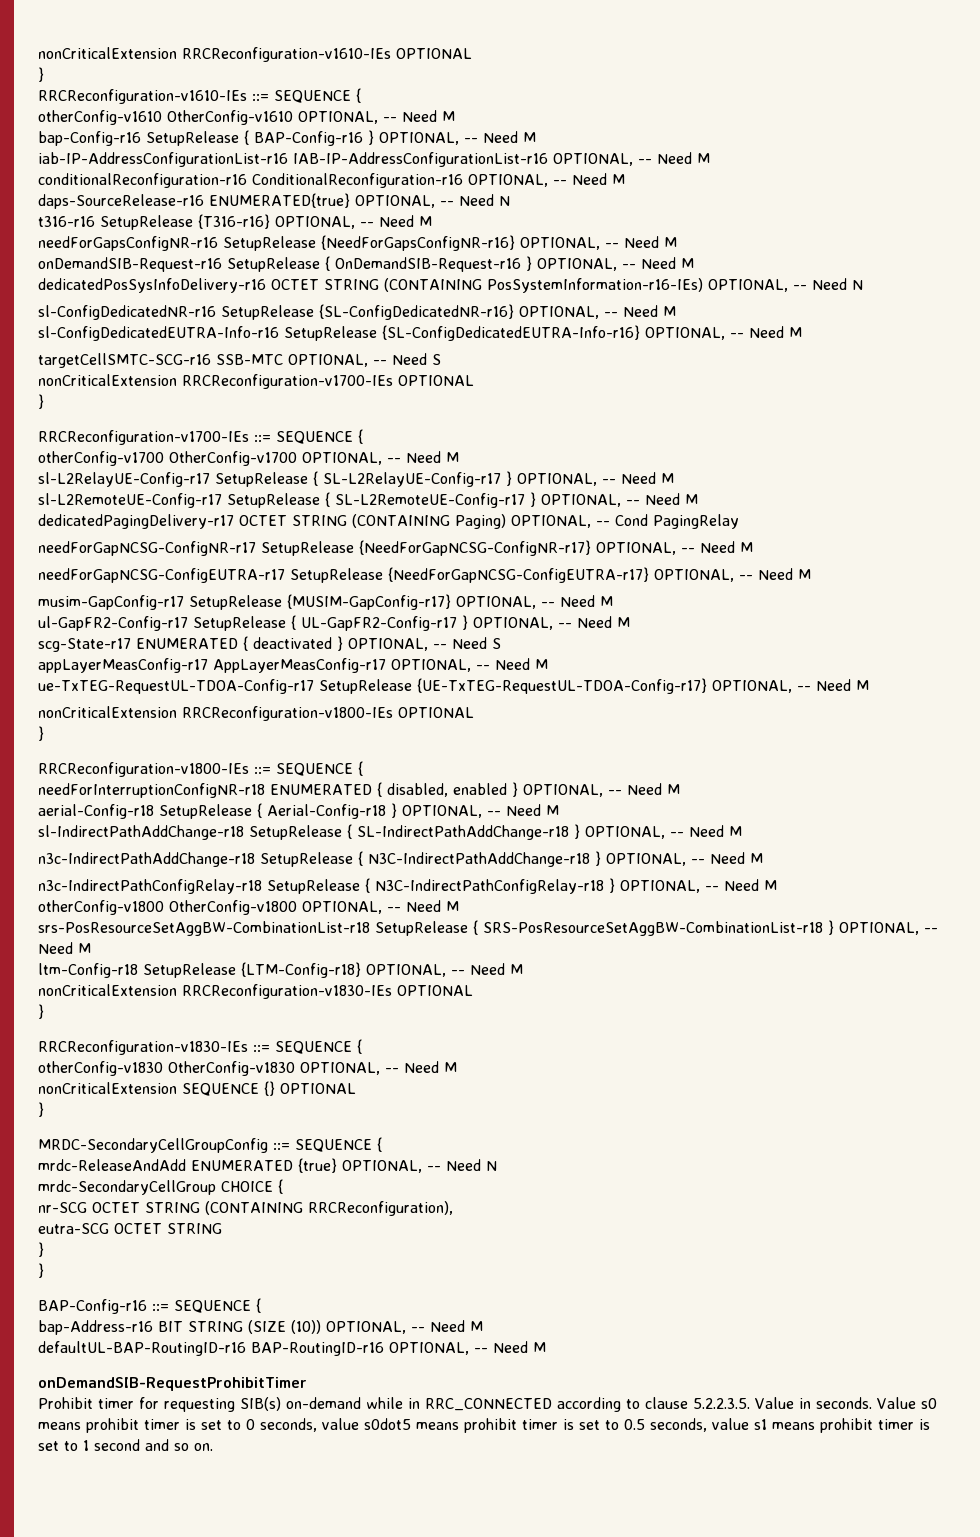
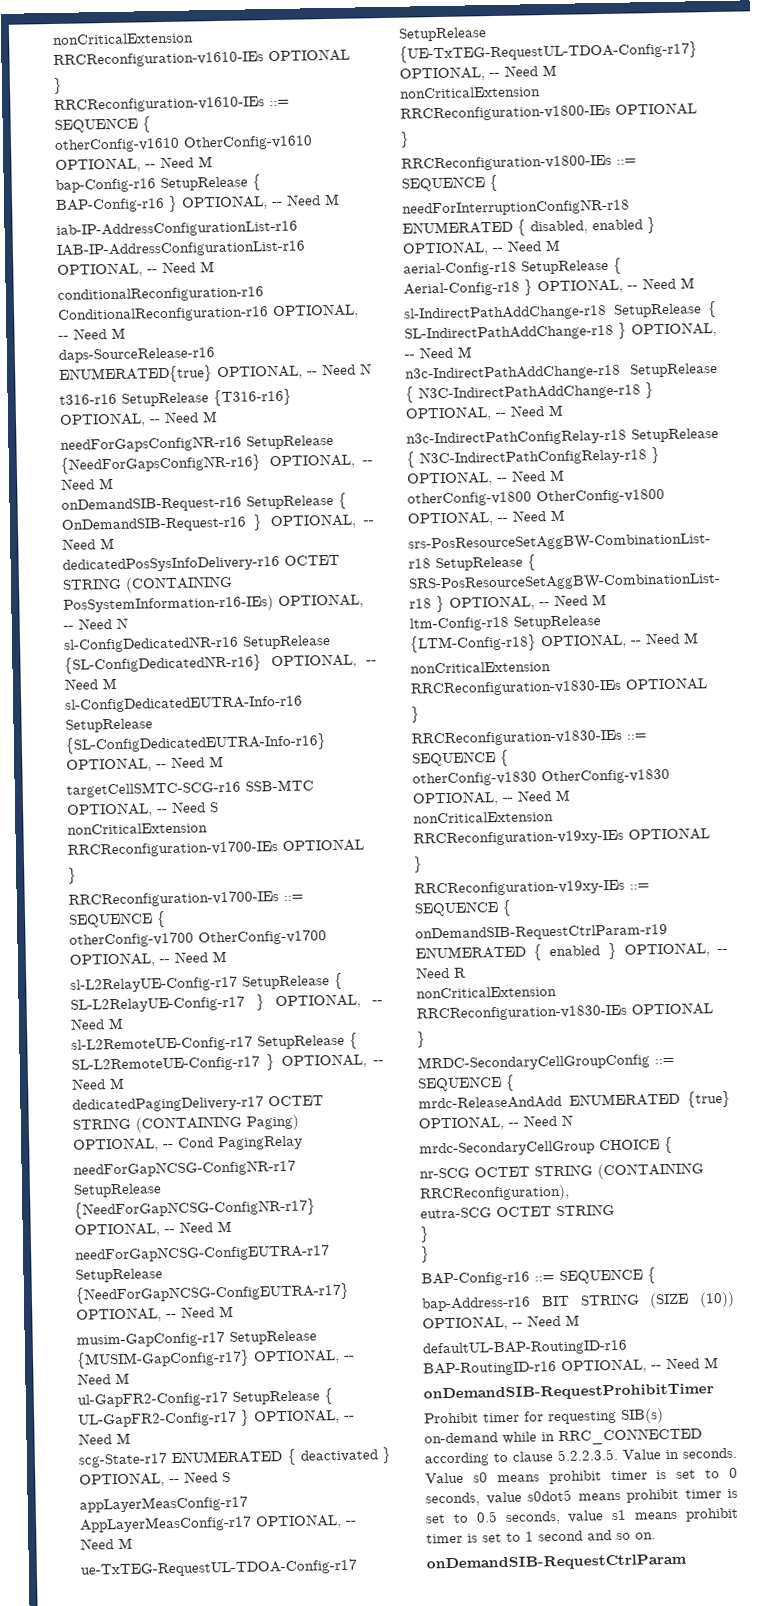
[182,1081,275,1096] SEQUENCE {} -> [413,827,710,847] [413,856,423,873] [414,879,650,897] [414,899,512,917] [415,923,668,942] [415,942,728,961] [415,966,466,979] [416,986,557,999] [416,1004,627,1022] RRCReconfiguration-v19xy-IEs OPTIONAL // } // RRCReconfiguration-v19xy-IEs ::= SEQUENCE { // onDemandSIB-RequestCtrlParam-r19 ENUMERATED { enabled } OPTIONAL, -- Need R // nonCriticalExtension RRCReconfiguration-v1830-IEs
(213, 1447) none -> [426,1553,687,1572] // onDemandSIB-RequestCtrlParam

